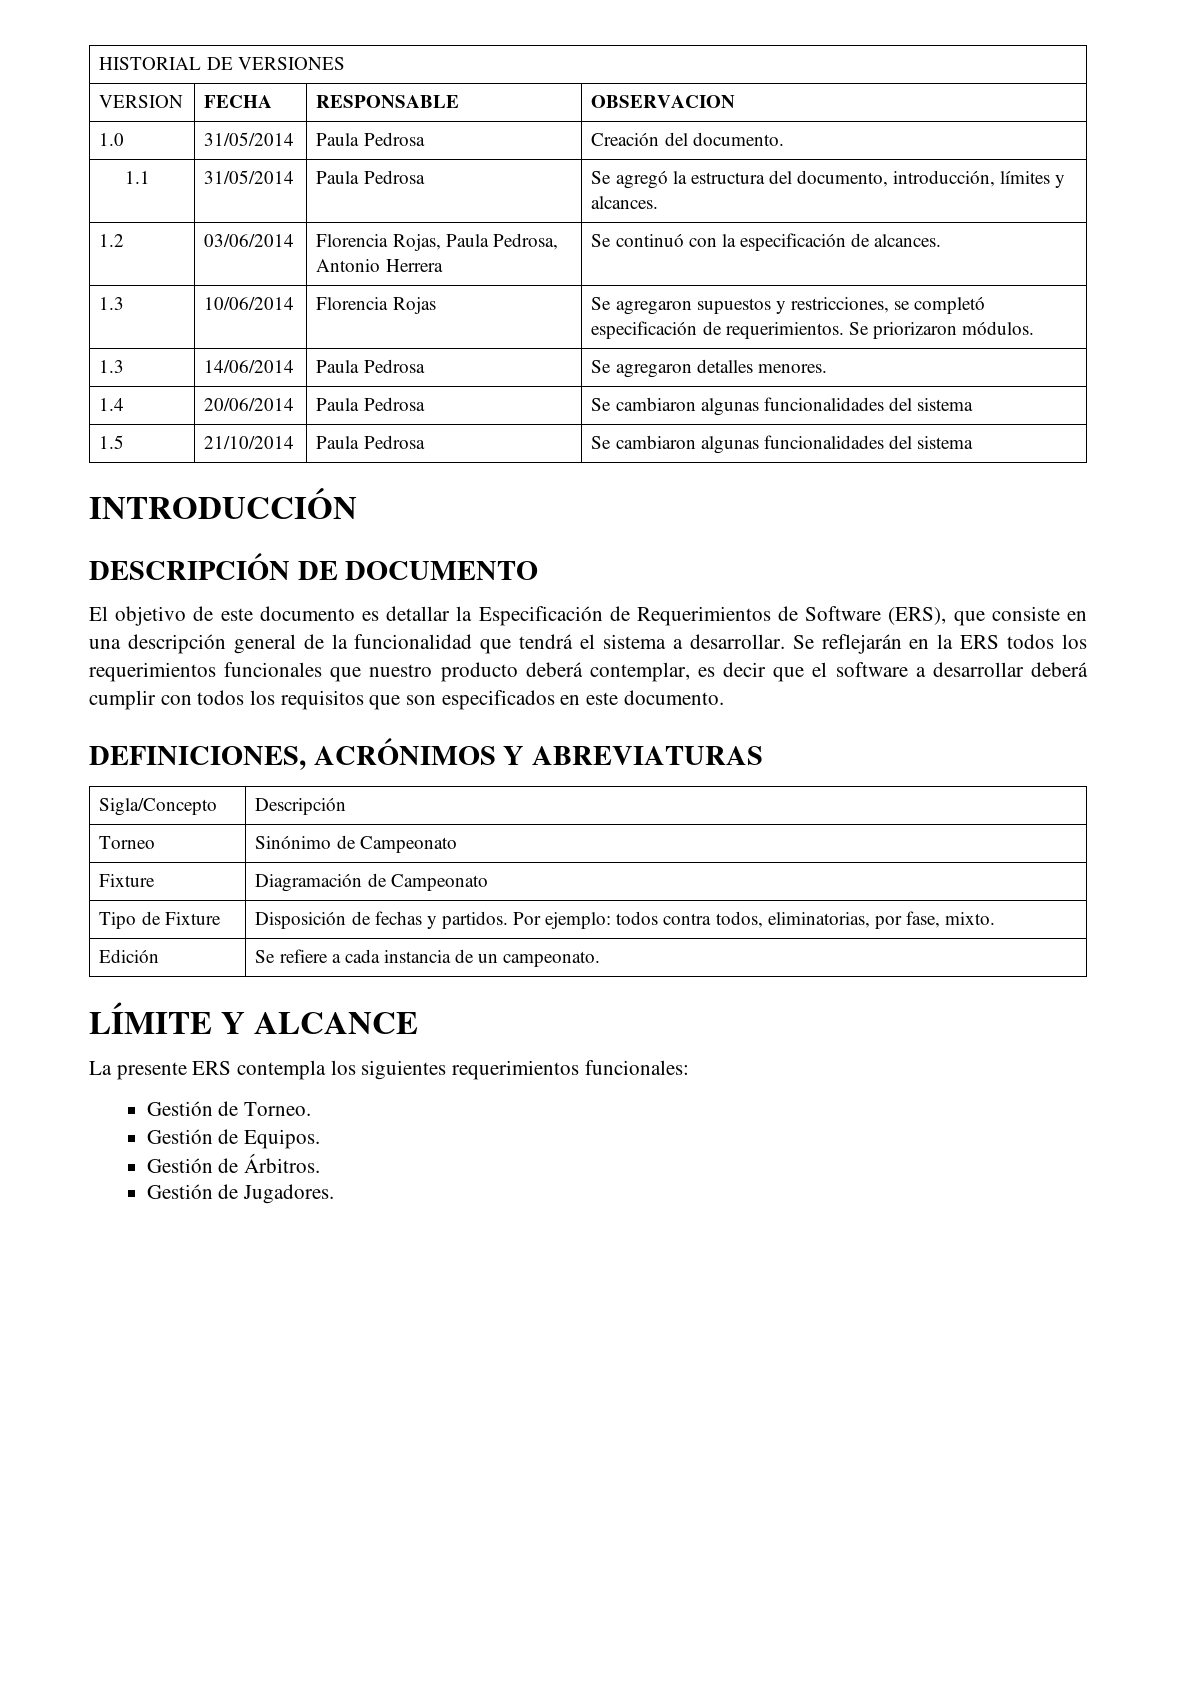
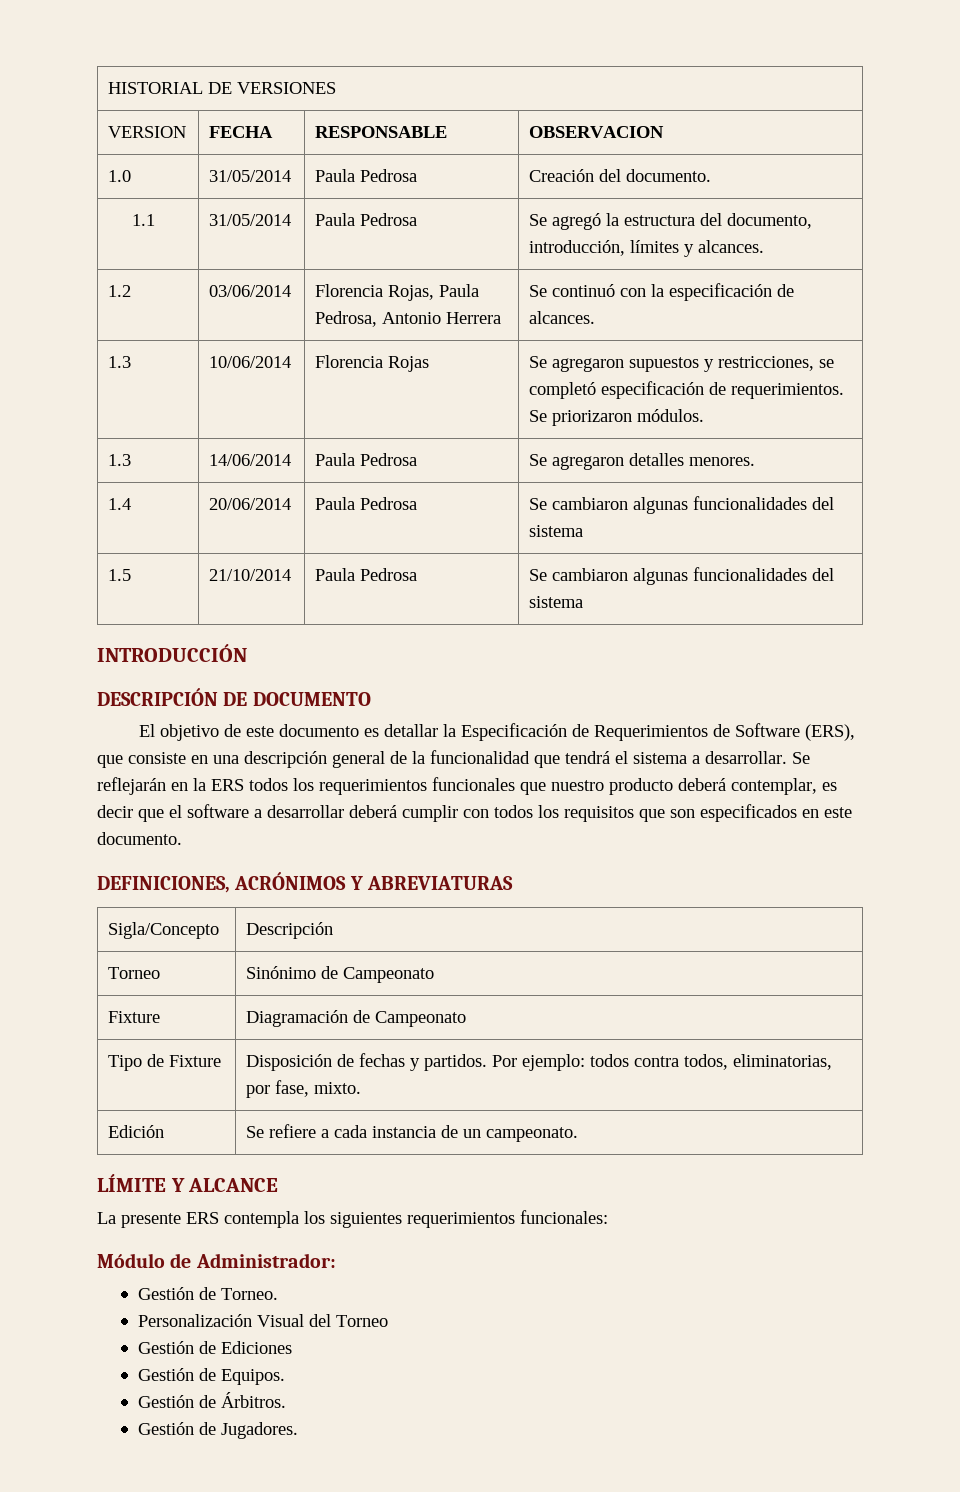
(689, 1067) none -> [97,1253,336,1268] // Módulo de Administrador:
(312, 1109) none -> [137,1314,388,1327] [137,1341,292,1354] // Personalización Visual del Torneo // Gestión de Ediciones

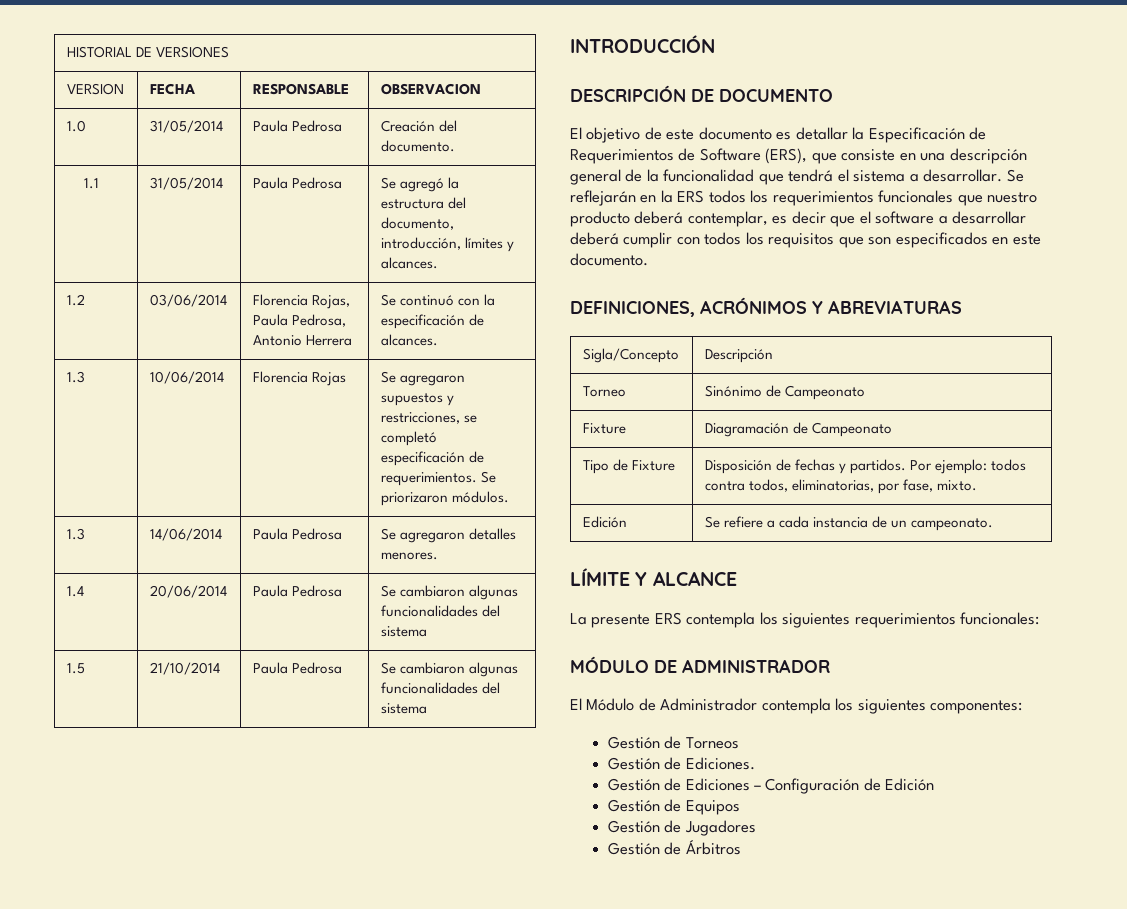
[97,1253,336,1268] [137,1287,278,1300] [137,1314,388,1327] Módulo de Administrador: // Gestión de Torneo. // Personalización Visual del Torneo -> [570,656,830,673] [570,698,1023,714] [607,736,739,749] [607,757,755,770] MÓDULO DE ADMINISTRADOR // El Módulo de Administrador contempla los siguientes componentes: // Gestión de Torneos // Gestión de Ediciones.
[137,1368,285,1385] [137,1392,286,1408] [137,1422,298,1439] // Gestión de Equipos. // Gestión de Árbitros. // Gestión de Jugadores. -> [754,778,935,794] [607,799,740,815] [607,820,756,836] [607,839,741,855] – Configuración de Edición // Gestión de Equipos // Gestión de Jugadores // Gestión de Árbitros

